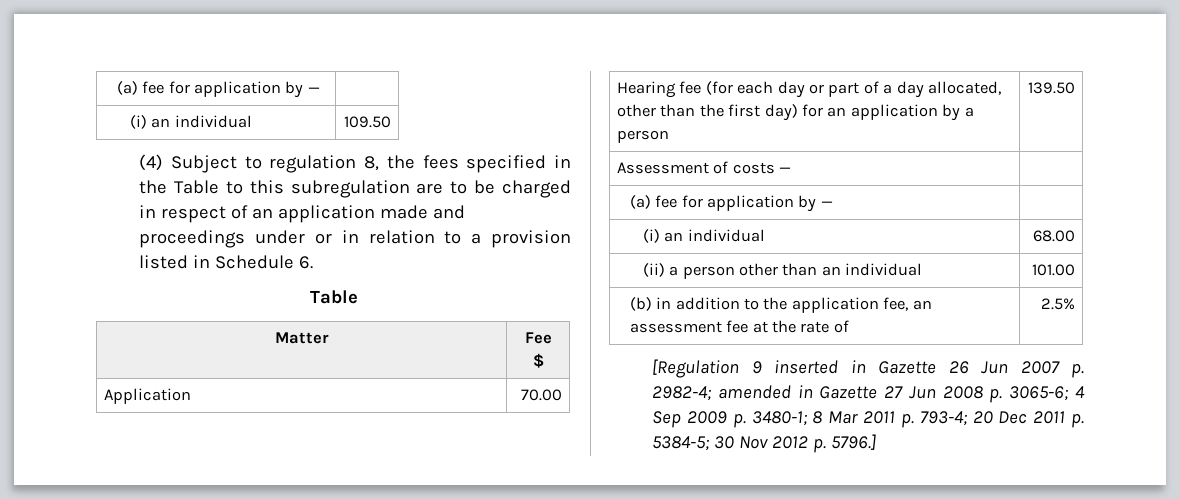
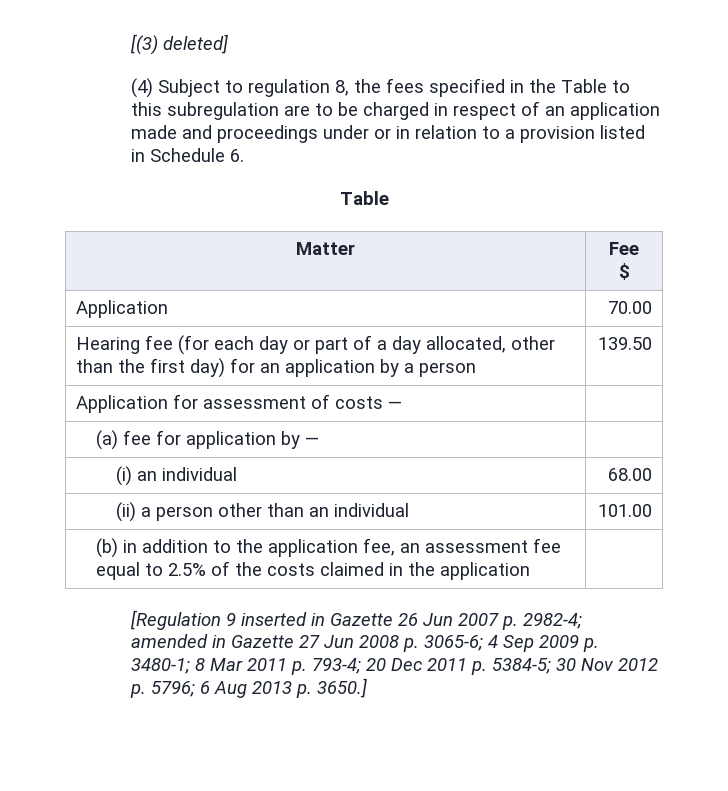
[116,81,320,98] [129,115,252,129] [344,116,392,128] (a) fee for application by — | // (i) an individual | 109.50 -> [130,34,229,55] [(3) deleted]
[616,162,709,174] Assessment -> [75,394,306,413] Application for assessment
[752,320,849,333] [1041,298,1076,310] at the rate of | 2.5% -> [95,561,530,580] equal to 2.5% of the costs claimed in the application |
[831,434,877,450] 5796.] -> [151,678,368,698] 5796; 6 Aug 2013 p. 3650.]

